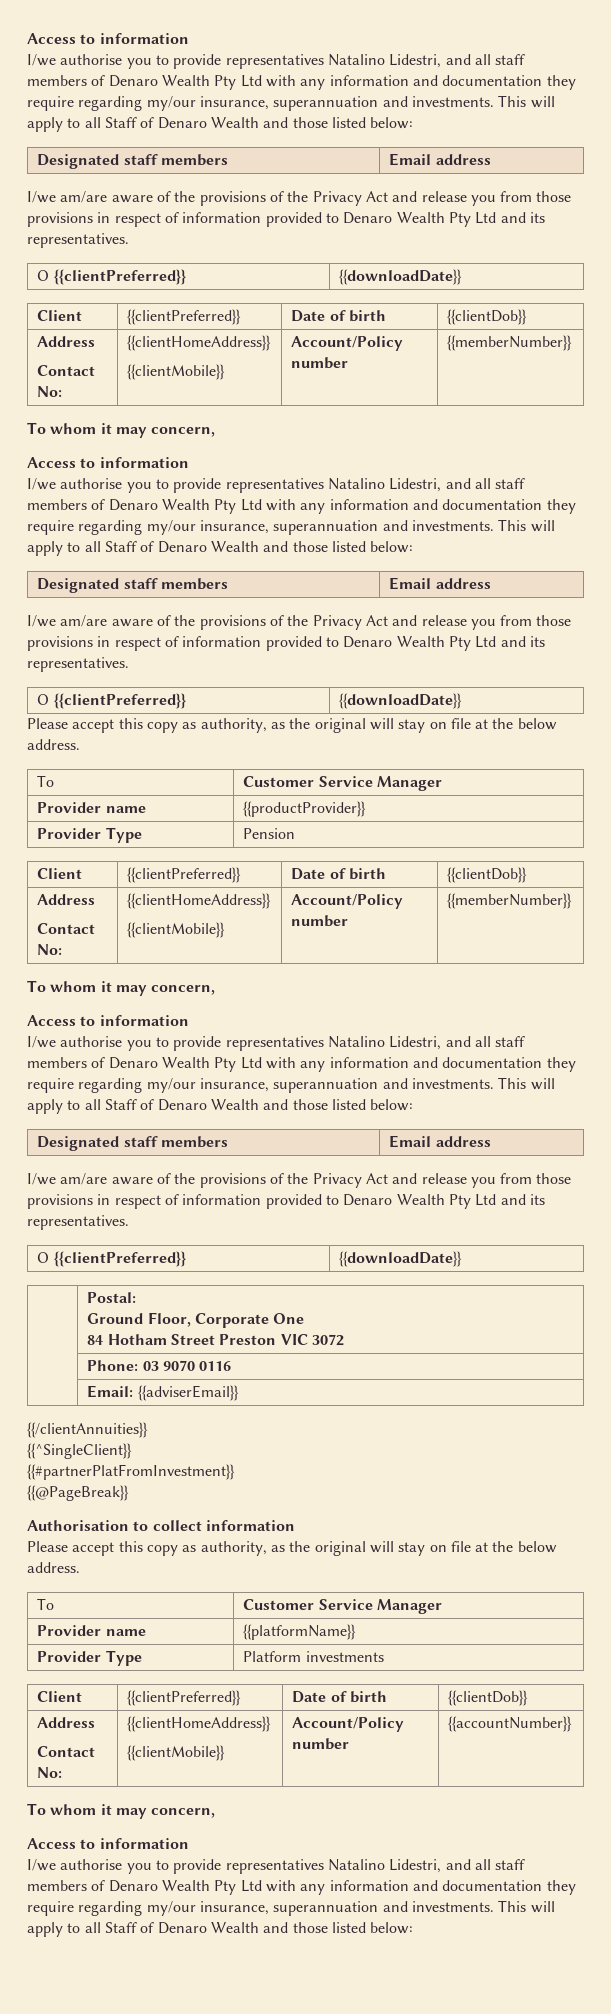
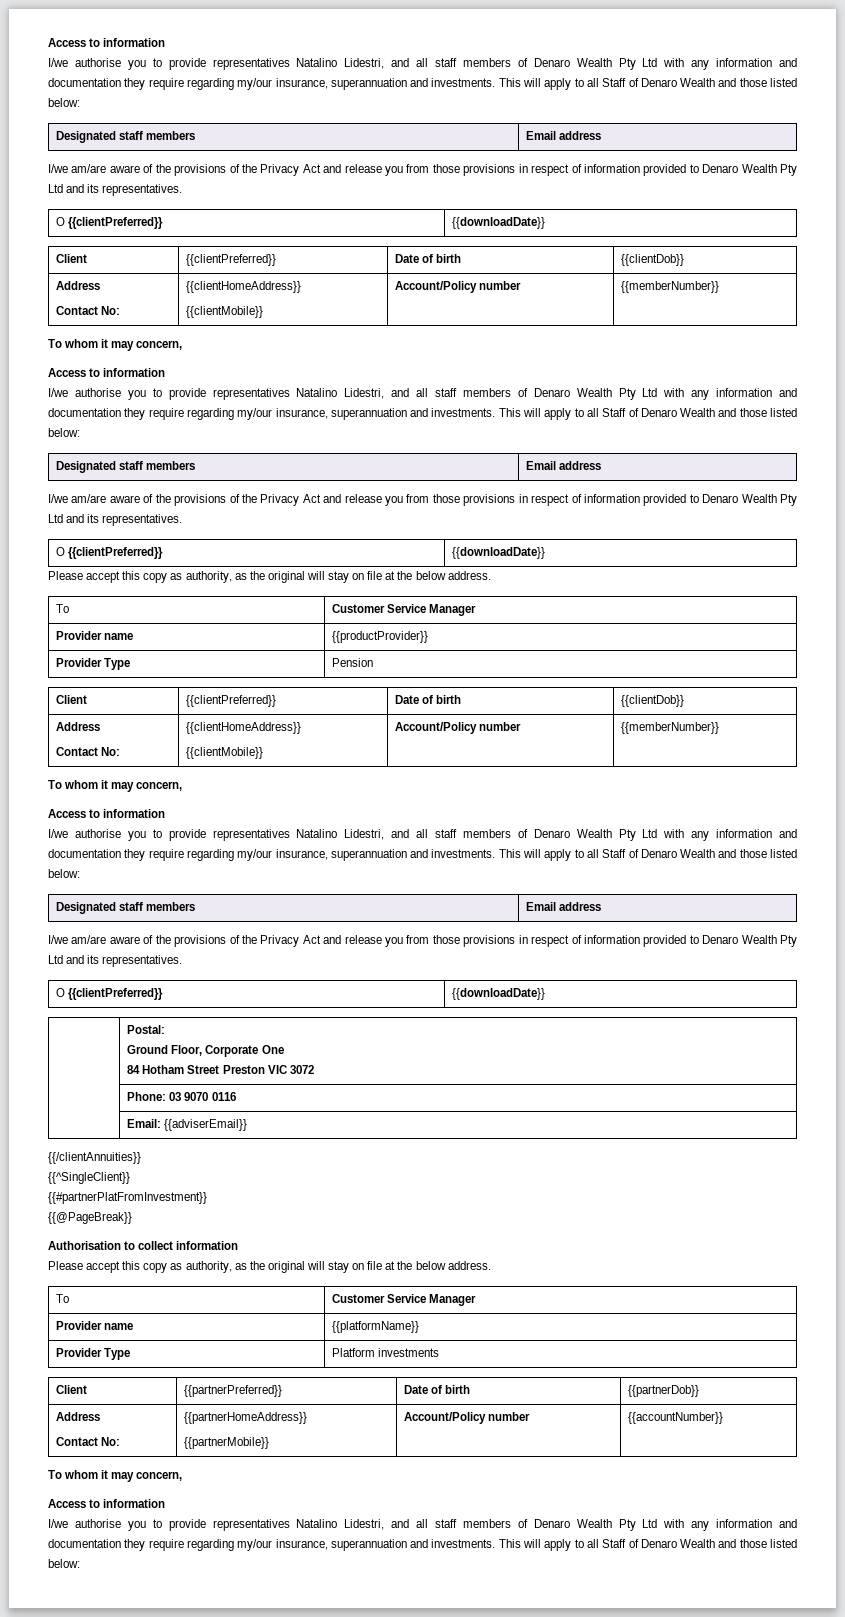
[127,1690,242,1706] [292,1691,387,1703] [448,1690,529,1706] [37,1717,96,1728] [37,1746,96,1757] [37,1767,63,1778] [127,1716,272,1732] [127,1745,226,1761] {{clientPreferred}} | Date of birth | {{clientDob}} // Address // Contact No: | {{clientHomeAddress}} // {{clientMobile}} -> [184,1385,283,1397] [404,1385,471,1394] [628,1385,700,1397] [56,1412,101,1421] [56,1437,121,1446] [184,1412,308,1424] [184,1437,270,1449] {{partnerPreferred}} | Date of birth | {{partnerDob}} // Address // Contact No: | {{partnerHomeAddress}} // {{partnerMobile}}

